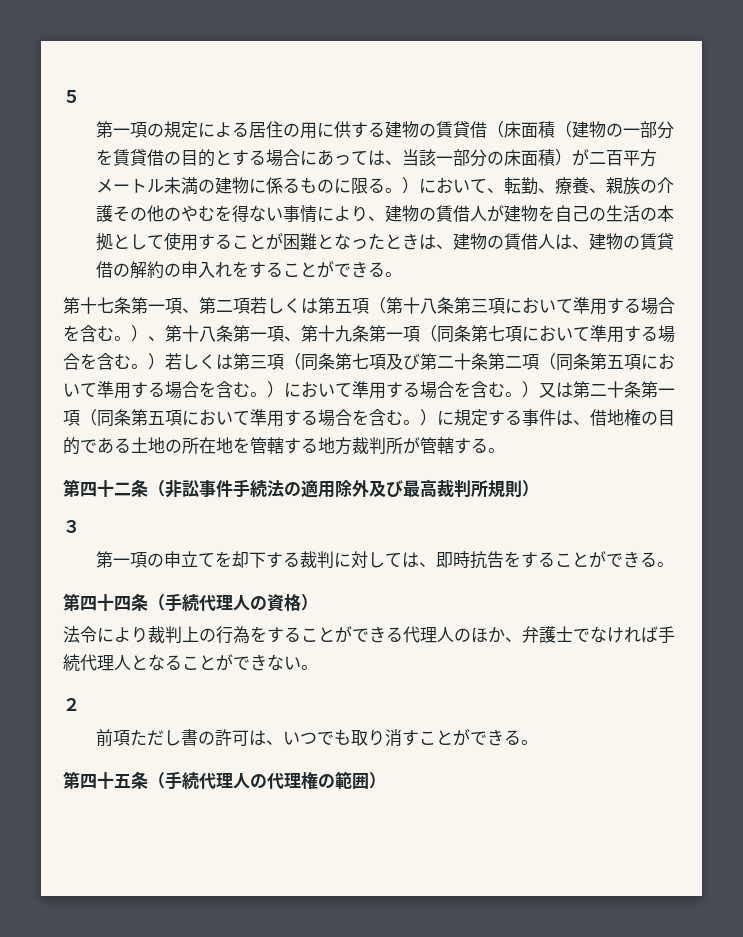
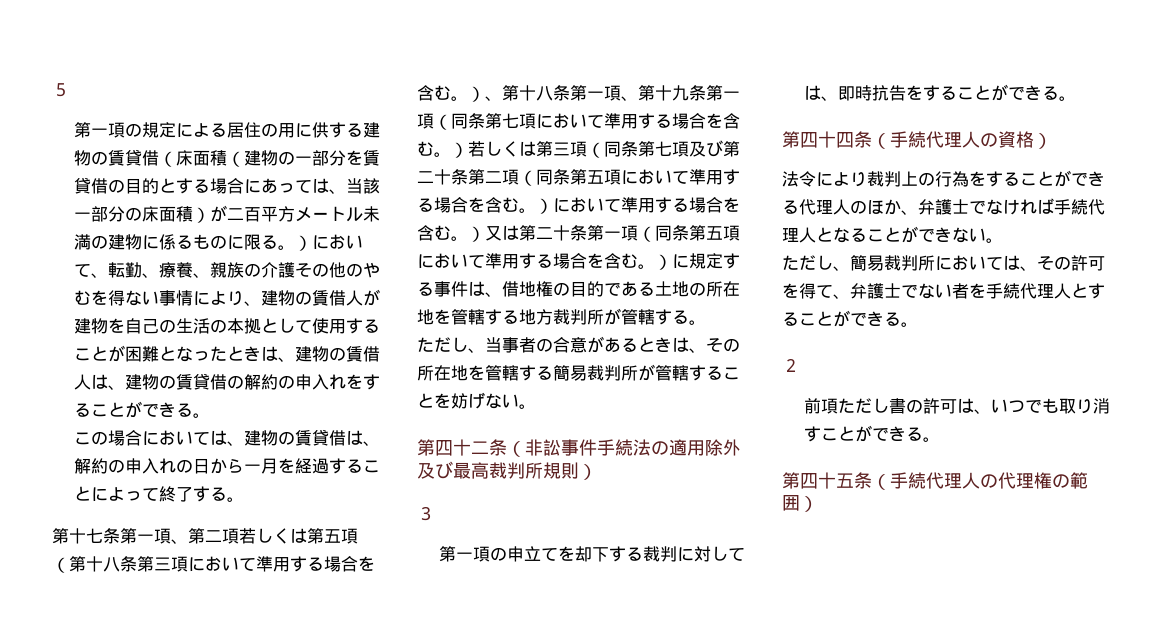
(403, 274) none -> [74,429,381,446] [74,458,381,474] [74,486,245,502] // この場合においては、建物の賃貸借は、解約の申入れの日から一月を経過することによって終了する。
(505, 450) none -> [417,336,740,353] [417,364,740,381] [417,392,536,409] // ただし、当事者の合意があるときは、その所在地を管轄する簡易裁判所が管轄することを妨げない。
(318, 667) none -> [782,255,1105,271] [782,283,1105,299] [782,310,918,327] // ただし、簡易裁判所においては、その許可を得て、弁護士でない者を手続代理人とすることができる。

